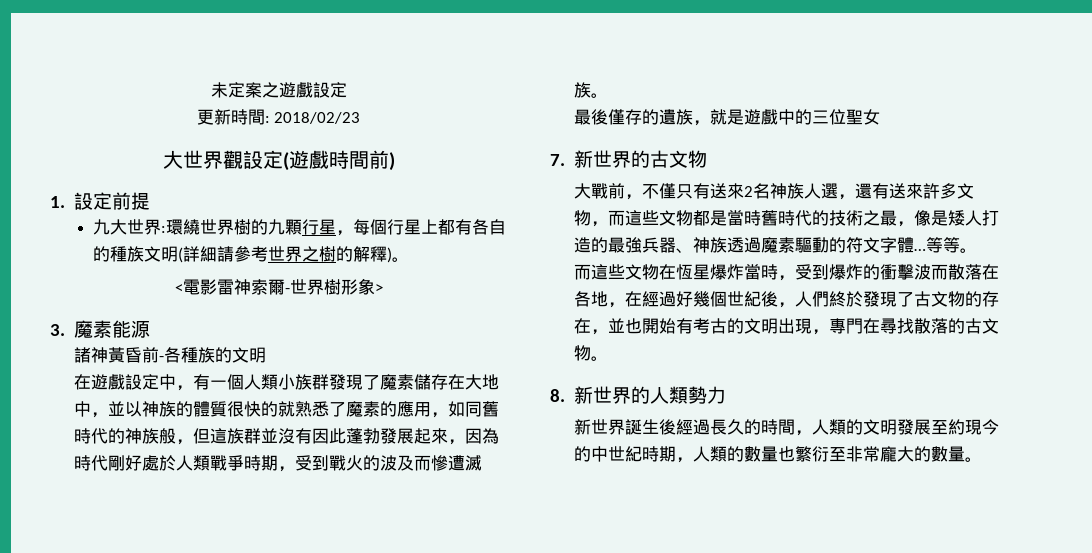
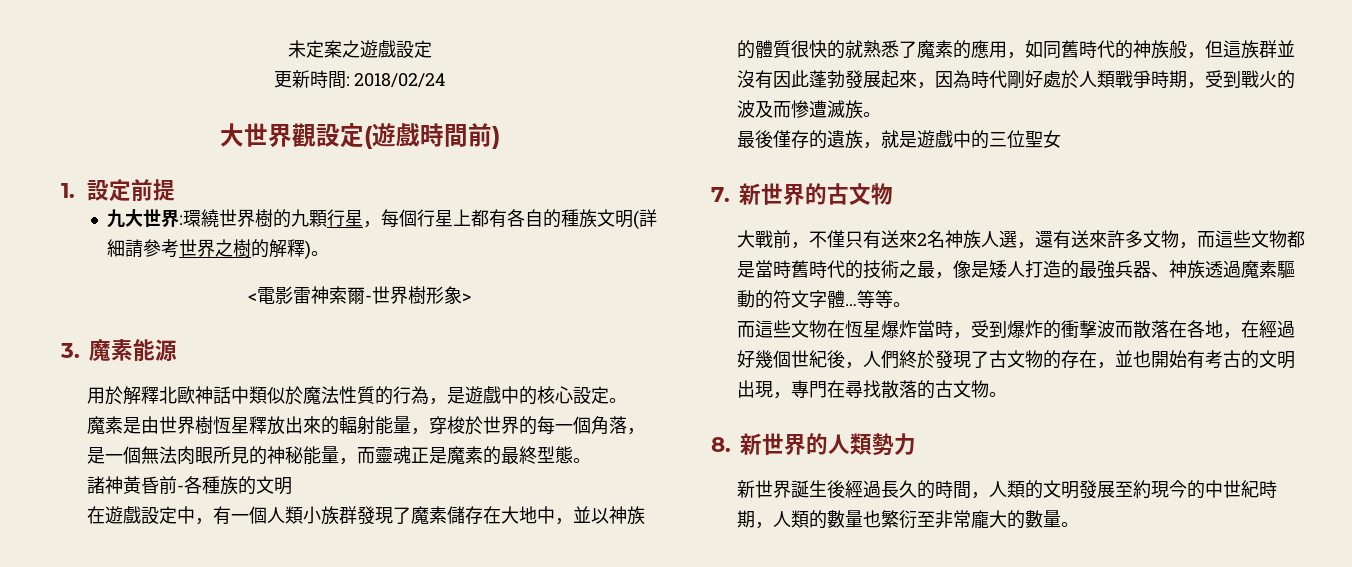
[274,112,361,124] 2018/02/23 -> [354,73,446,88] 2018/02/24
(151, 329) none -> [87,386,628,405] [87,416,646,435] [87,446,592,465] // 用於解釋北歐神話中類似於魔法性質的行為，是遊戲中的核心設定。 // 魔素是由世界樹恆星釋放出來的輻射能量，穿梭於世界的每一個角落，是一個無法肉眼所見的神秘能量，而靈魂正是魔素的最終型態。

